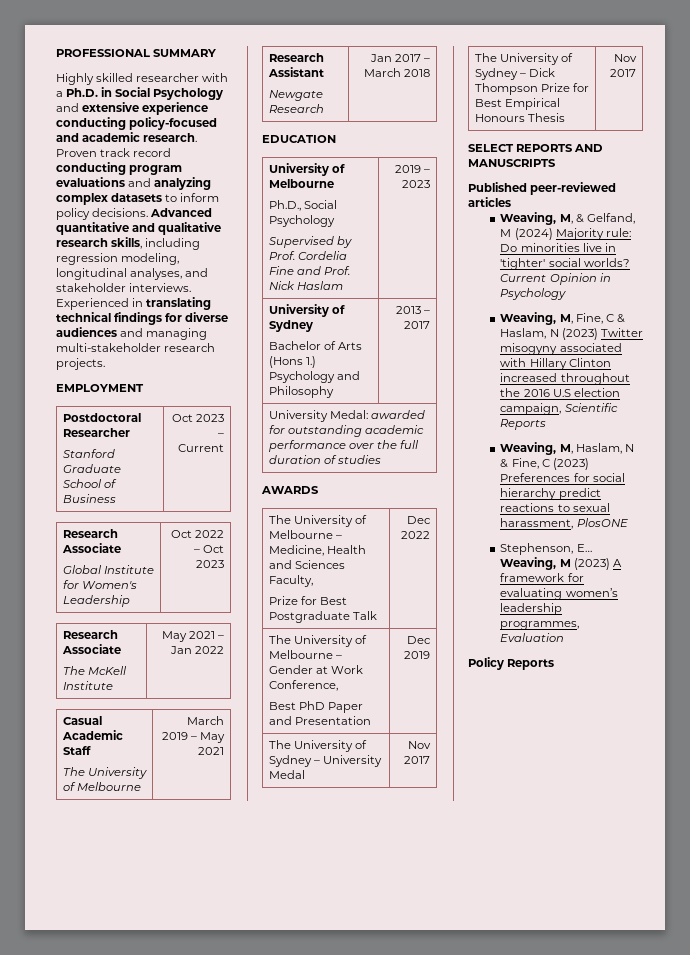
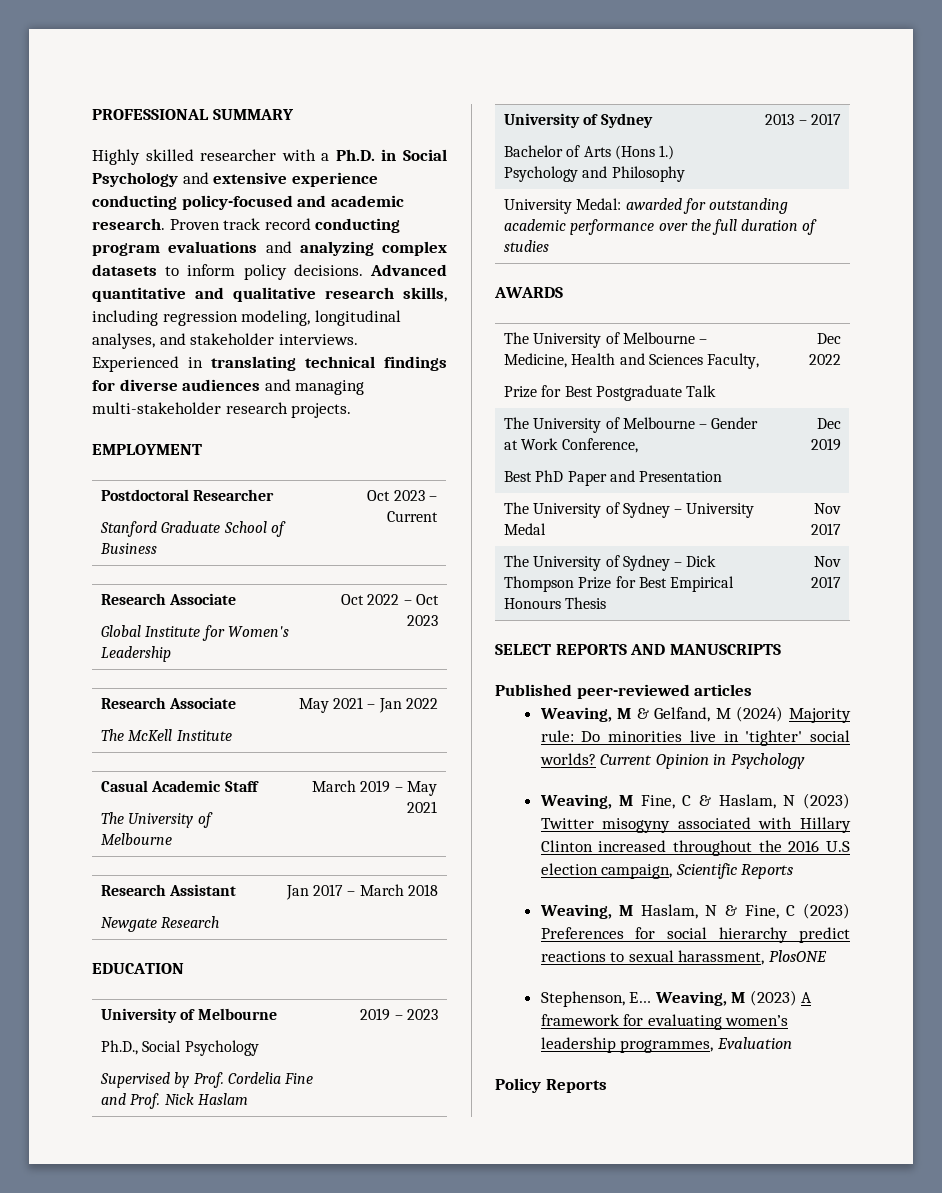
[559,214,573,224] M, -> [617,708,632,719] M
[559,314,573,324] M, -> [619,795,634,806] M
[559,444,573,454] M, -> [619,905,634,916] M

